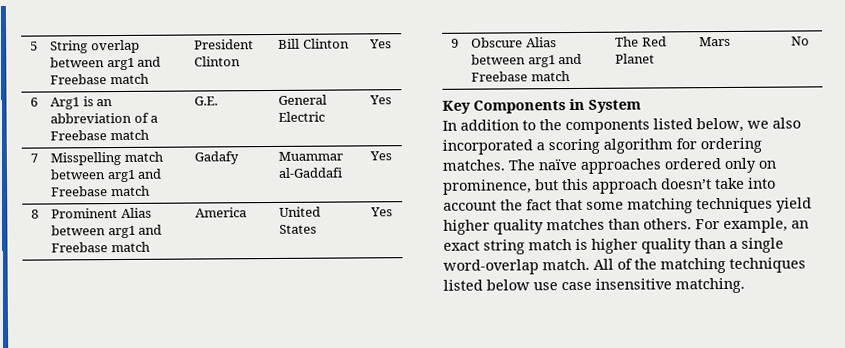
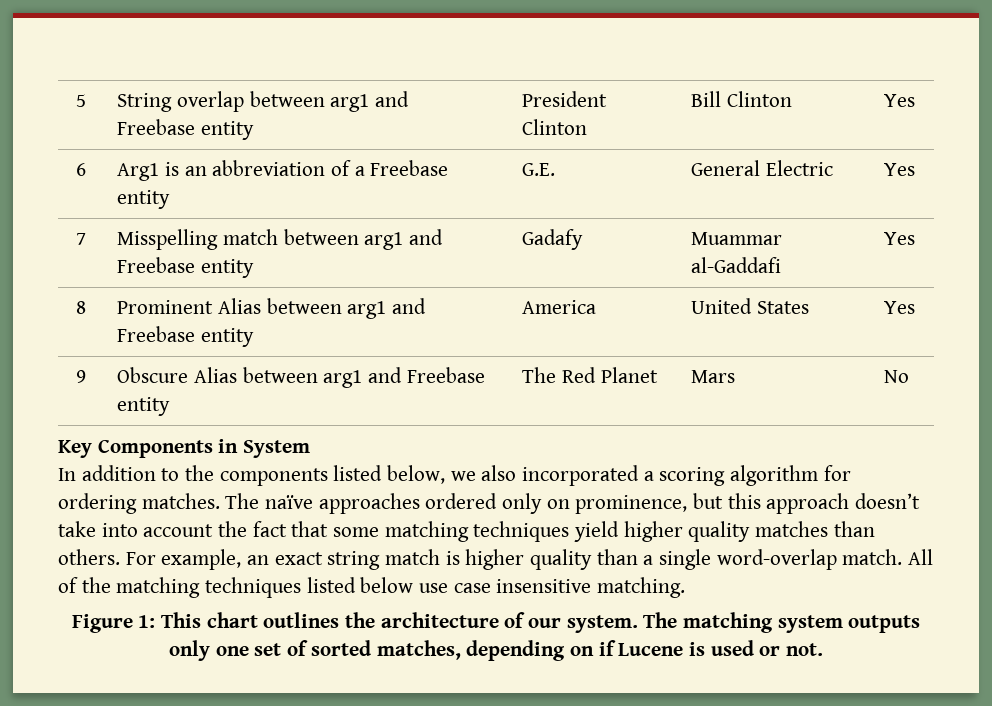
[109,73,149,85] match -> [200,121,254,140] entity
[109,129,149,141] match -> [117,190,171,209] entity
[110,185,150,197] match -> [200,259,254,278] entity
[110,241,150,253] match -> [200,328,254,347] entity
[530,71,570,82] match -> [117,397,171,416] entity
(745, 285) none -> [71,612,921,633] [169,640,823,661] // Figure 1: This chart outlines the architecture of our system. The matching system outputs only one set of sorted matches, depending on if Lucene is used or not.

